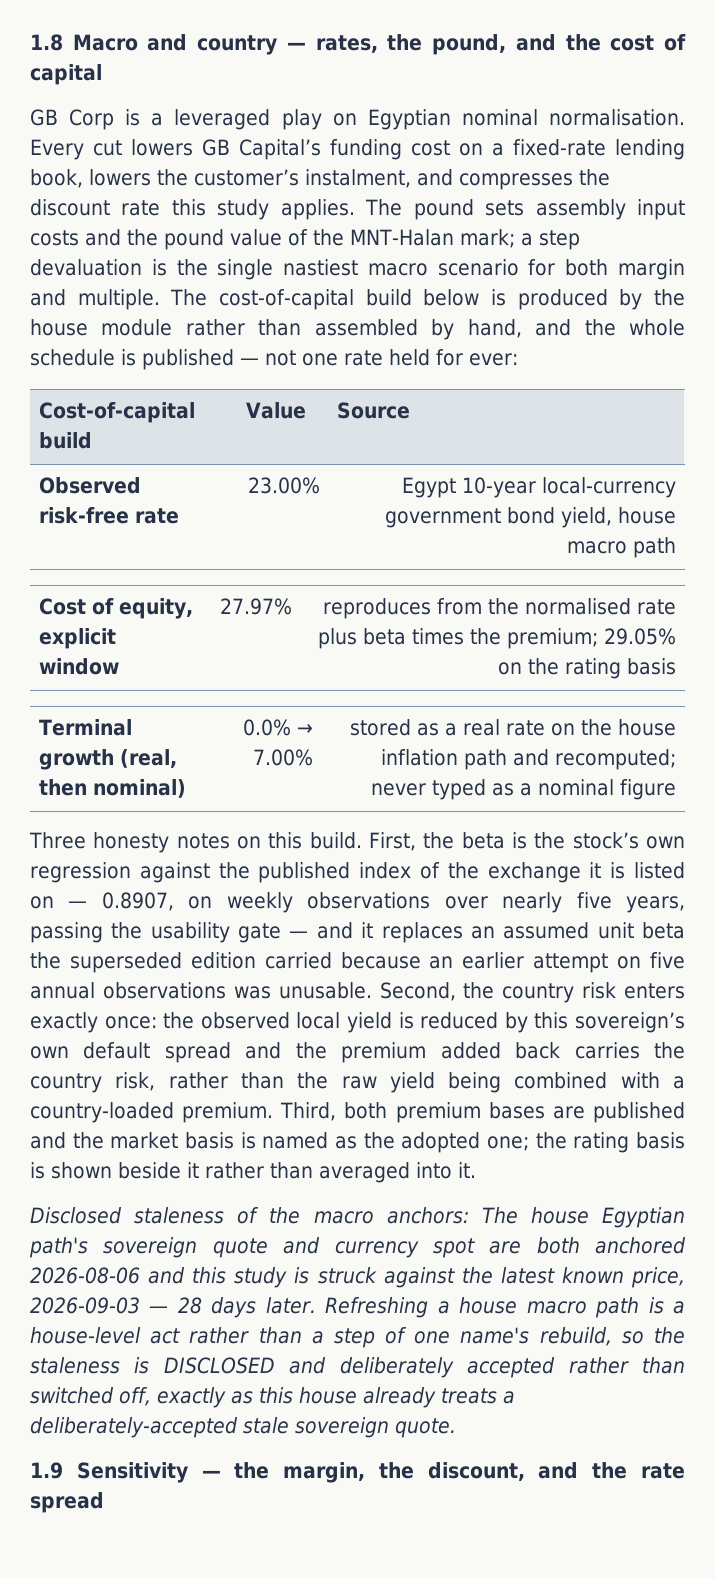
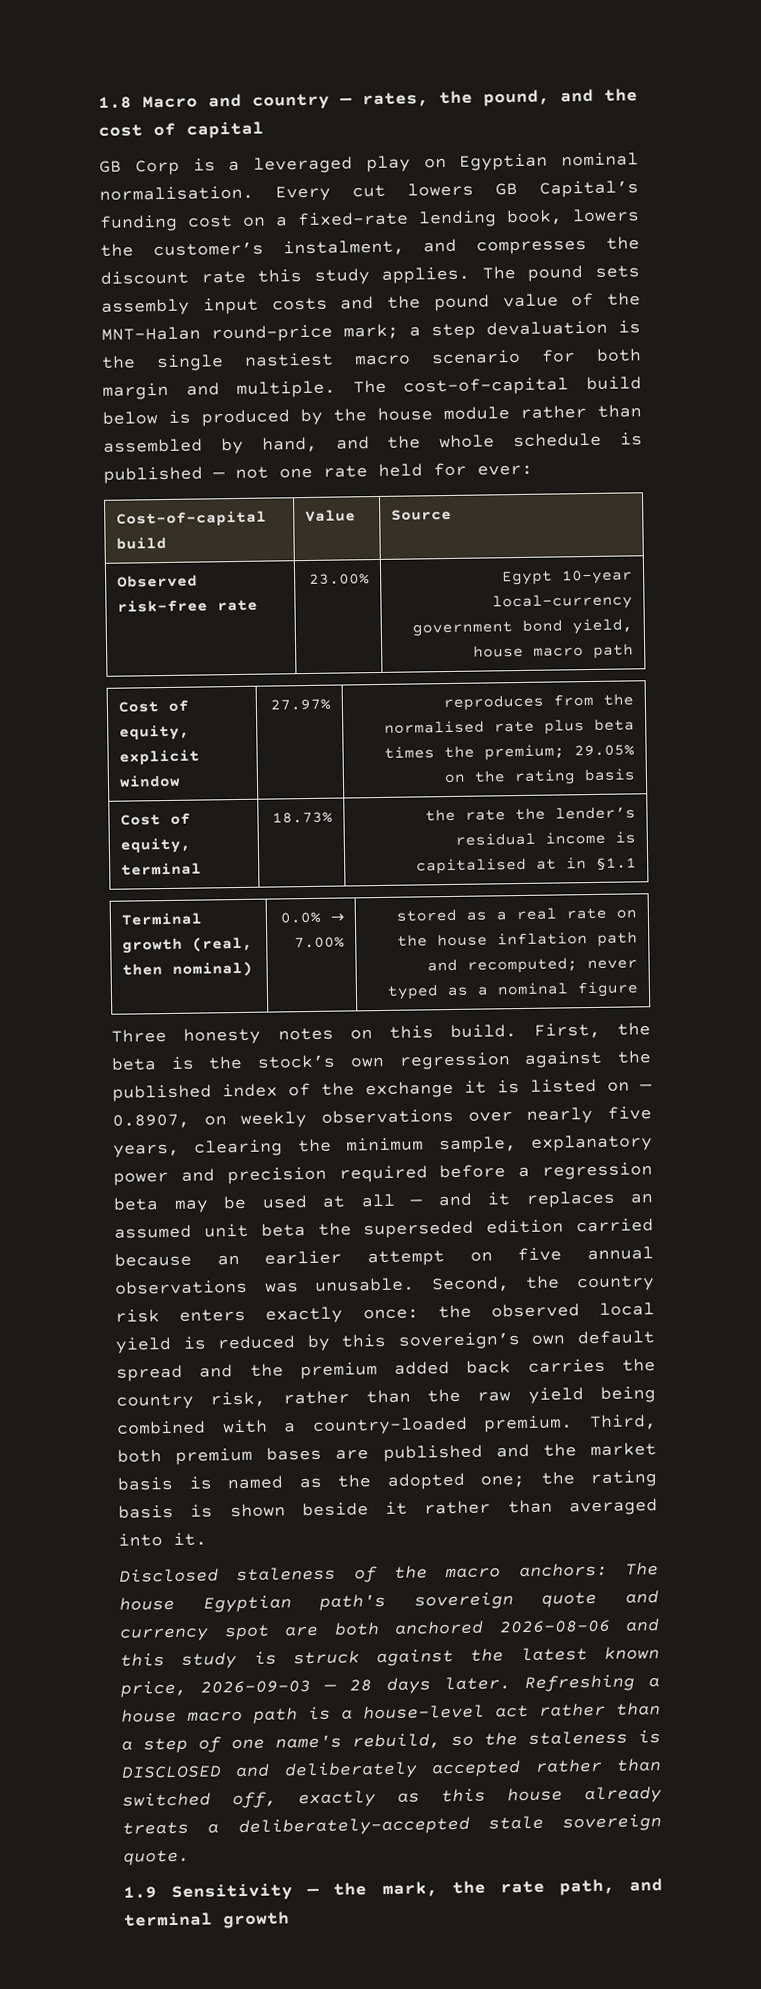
(454, 237) none -> [211,324,333,343] round-price
(676, 666) none -> [120,812,192,826] [120,837,192,854] [121,862,203,876] [271,811,333,824] [424,806,636,822] [454,831,636,846] [415,857,637,875] // Cost of equity, terminal | 18.73% | the rate the lender’s residual income is capitalised at in §1.1
[30,922,282,943] passing the usability gate -> [194,1134,653,1157] [113,1162,653,1186] [113,1193,396,1213] clearing the minimum sample, explanatory power and precision required before a regression beta may be used at all
[283,1462,685,1483] [30,1492,104,1513] margin, the discount, and the rate spread -> [381,1878,663,1898] [123,1911,290,1929] mark, the rate path, and terminal growth

